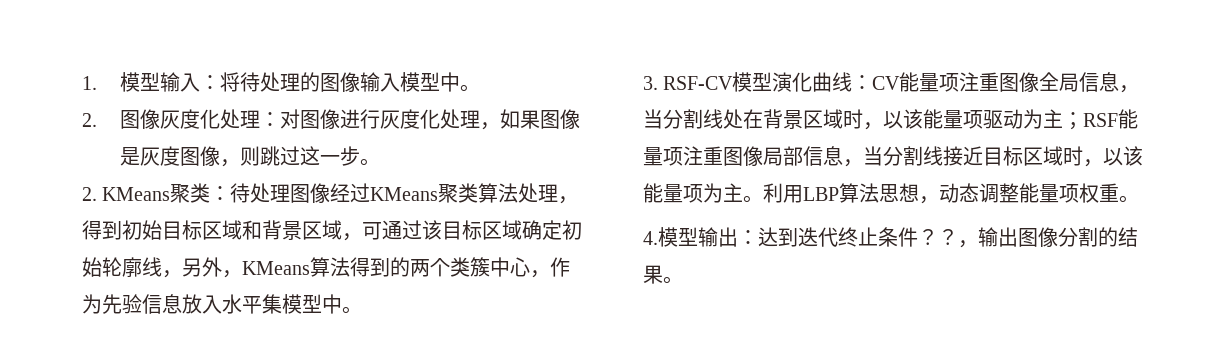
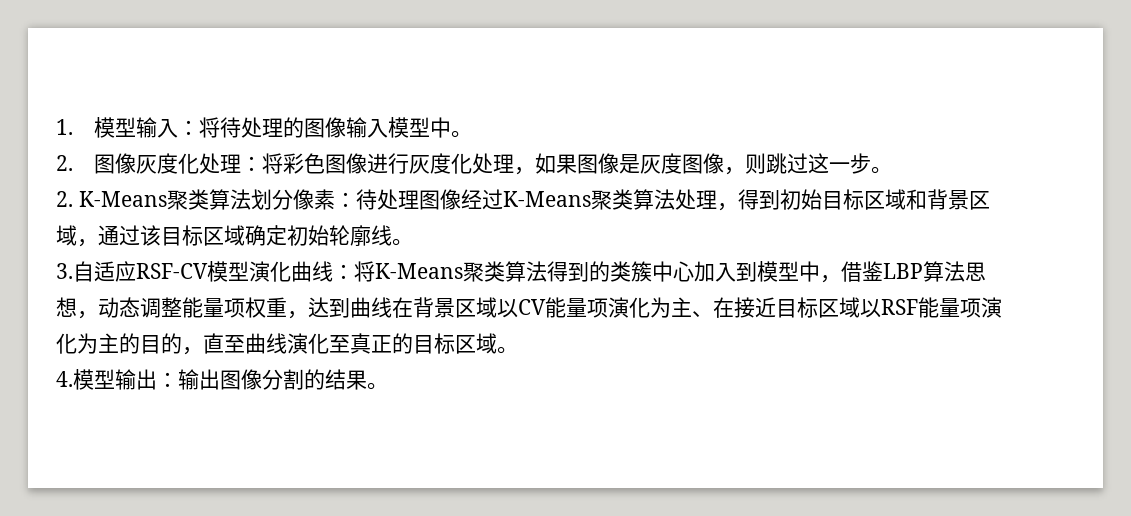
[279,109,300,129] 对 -> [262,153,326,174] 将彩色
[102,183,211,203] KMeans聚类 -> [78,189,335,210] K-Means聚类算法划分像素
[370,187,439,201] KMeans -> [502,191,591,207] K-Means
[362,222,382,240] 可 -> (98, 243) none
[162,257,570,278] [82,294,342,314] ，另外，KMeans算法得到的两个类簇中心，作为先验信息放入水平集模型中 -> (392, 235) none
(658, 83) none -> [73,261,136,282] 自适应
[872,72,1140,93] [643,109,1138,130] [643,146,1143,167] [643,183,803,203] CV能量项注重图像全局信息，当分割线处在背景区域时，以该能量项驱动为主；RSF能量项注重图像局部信息，当分割线接近目标区域时，以该能量项为主。利用 -> [354,261,883,283] 将K-Means聚类算法得到的类簇中心加入到模型中，借鉴
(1119, 192) none -> [287,297,1002,319] [56,333,497,355] ，达到曲线在背景区域以CV能量项演化为主、在接近目标区域以RSF能量项演化为主的目的，直至曲线演化至真正的目标区域
[758,227,978,248] 达到迭代终止条件？？， -> (178, 379) none

